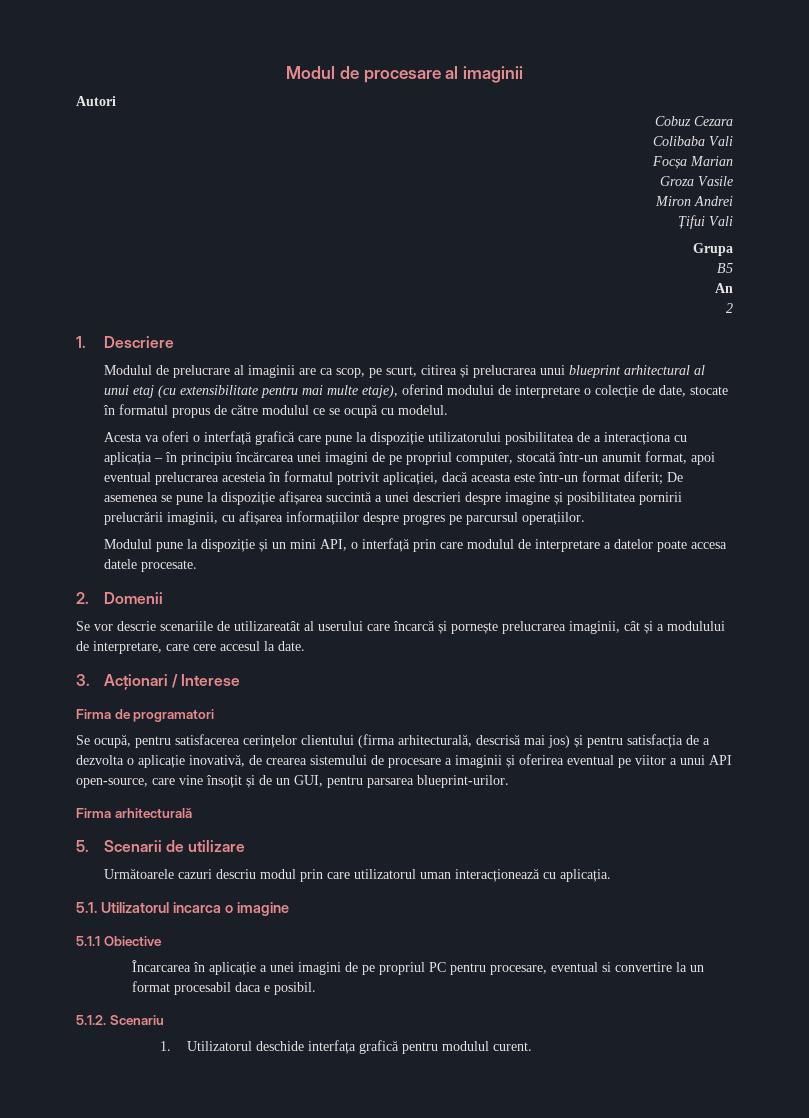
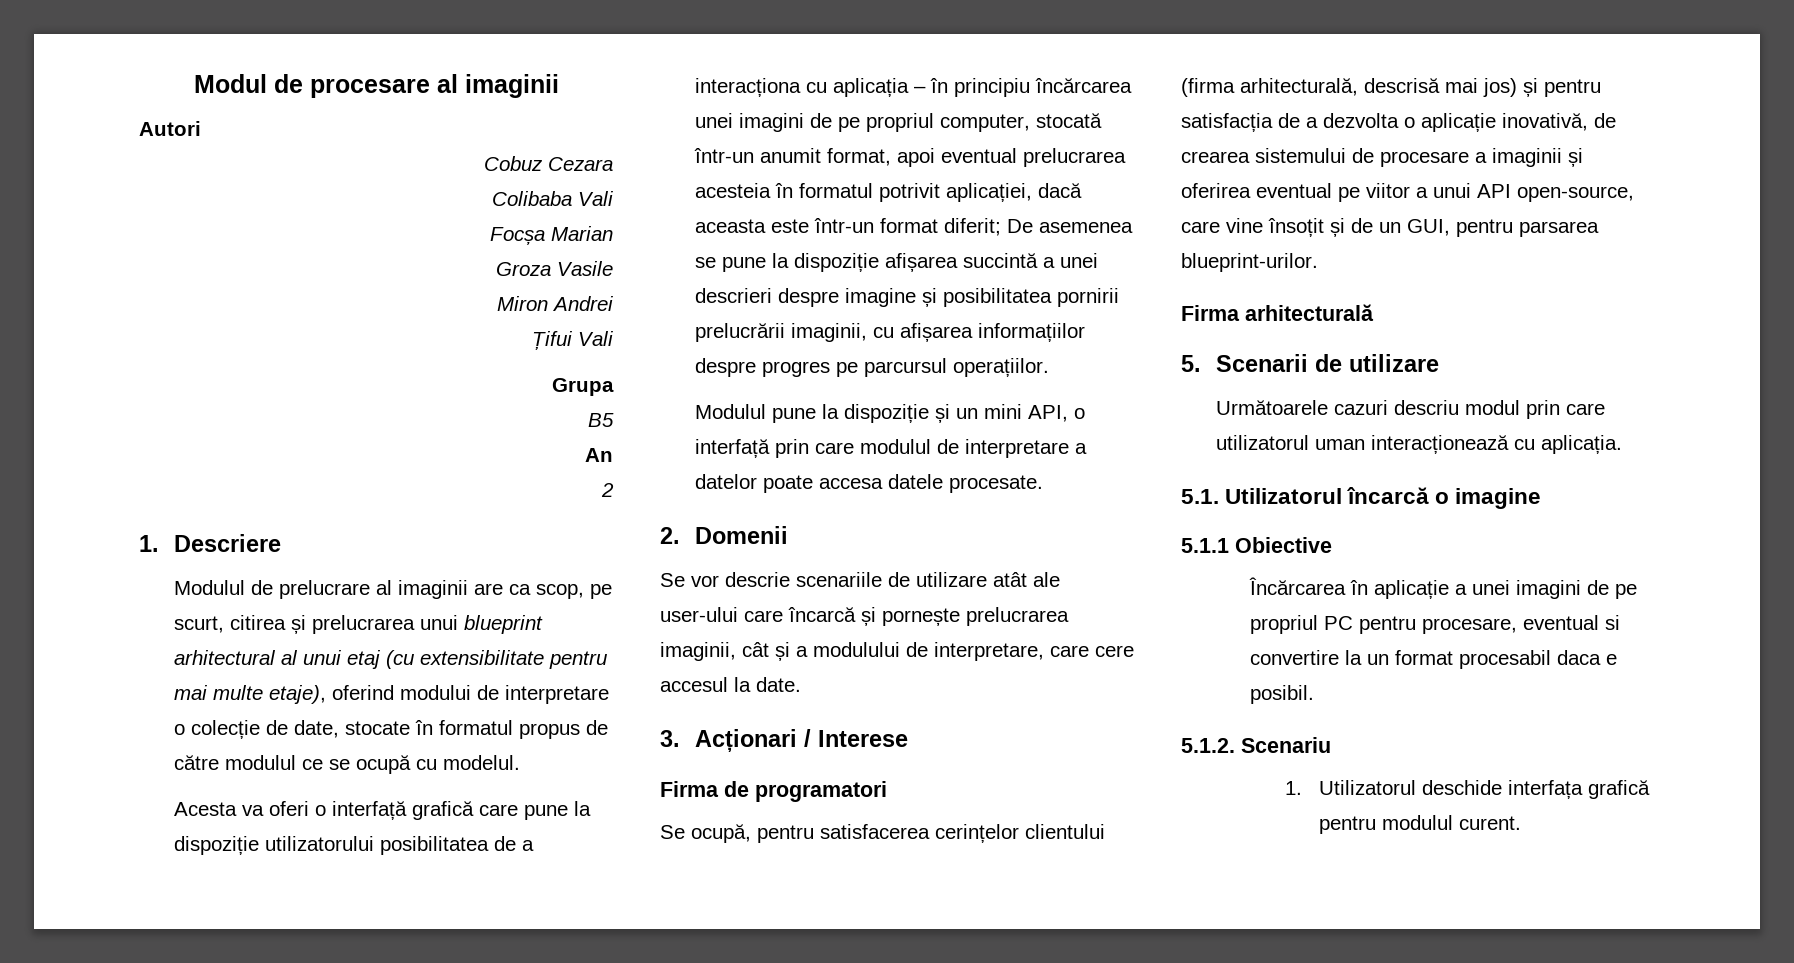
[234,621,363,631] utilizareatât al userului -> [916,572,1060,587] [660,607,738,622] utilizare atât ale user-ului
[172,902,221,913] incarca -> [1347,487,1430,504] încarcă
[131,960,191,972] Încarcarea -> [1249,577,1347,595] Încărcarea

